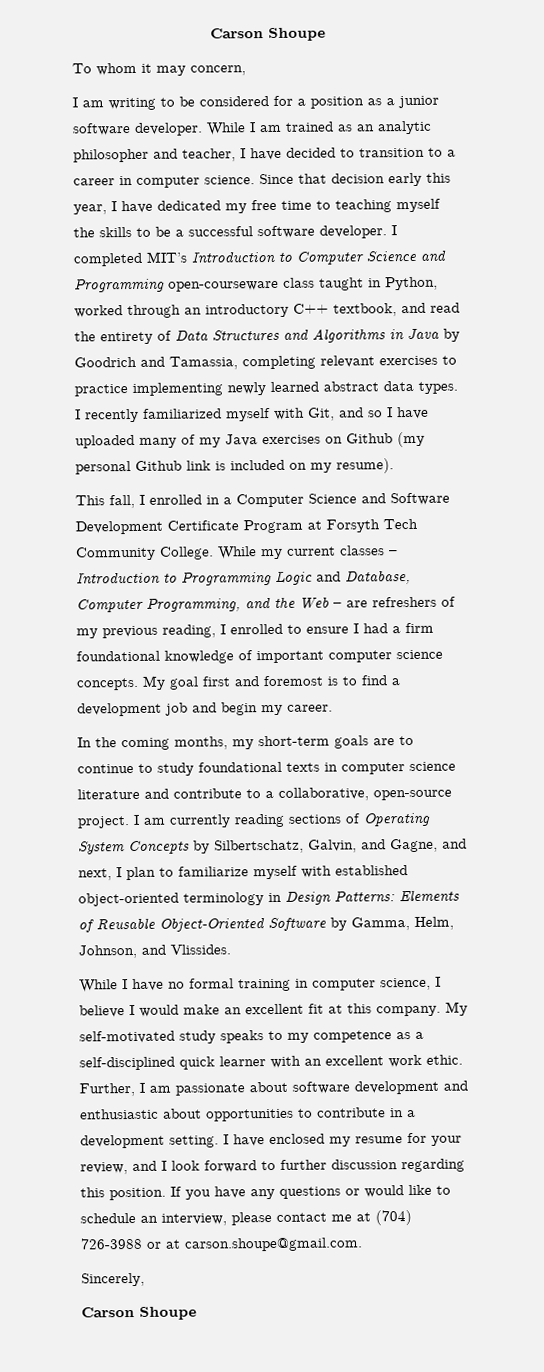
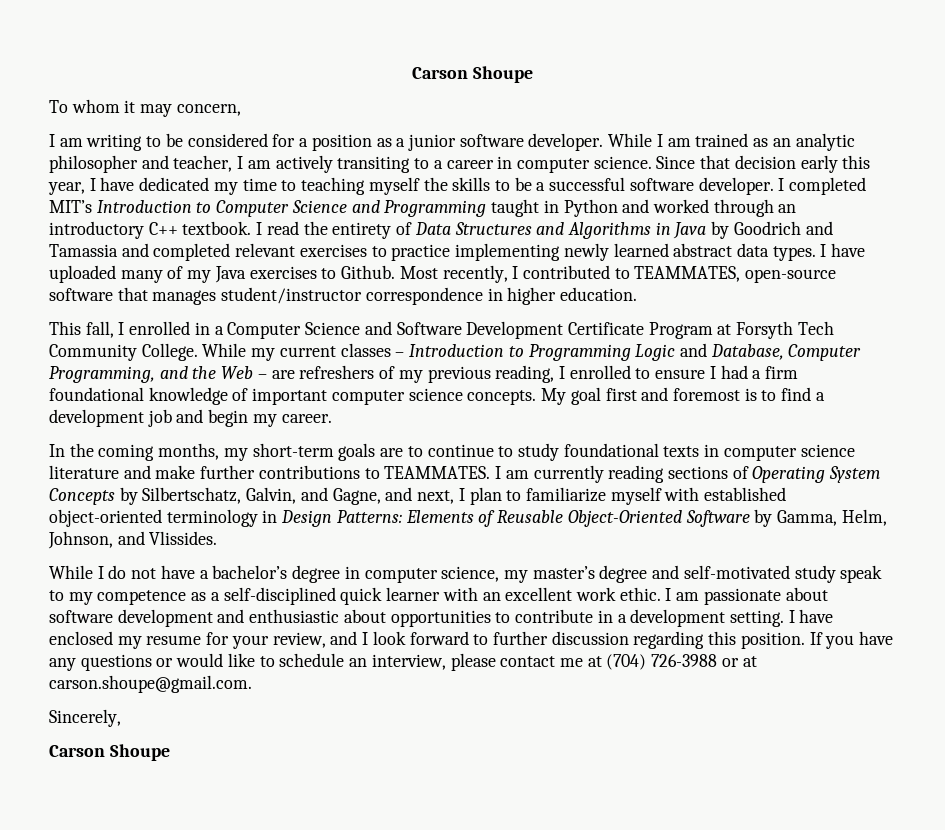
[250,147,425,161] have decided to transition -> [247,155,411,173] am actively transiting
[251,199,277,211] free -> (238, 188) none
[168,276,438,292] open-courseware class taught in Python, -> [491,199,650,217] taught in Python and
[333,302,426,317] textbook, and -> [182,221,263,235] textbook. I
[169,355,316,370] Tamassia, completing -> [49,243,231,261] Tamassia and completed
[85,407,393,423] recently familiarized myself with Git, and so I -> (827, 250) none
[325,431,425,448] [75,458,394,475] on Github (my personal Github link is included on my resume). -> [321,265,837,283] [49,287,638,305] to Github. Most recently, I contributed to TEAMMATES, open-source software that manages student/instructor correspondence in higher education.
[173,787,452,801] [77,816,130,829] contribute to a collaborative, open-source project. -> [155,465,491,479] make further contributions to TEAMMATES.
[132,976,441,992] [79,1001,468,1018] have no formal training in computer science, I believe I would make an excellent fit at this company. My -> [108,565,680,583] do not have a bachelor’s degree in computer science, my master’s degree and
[220,1030,264,1044] speaks -> [840,565,883,583] speak
[79,1082,135,1097] Further, -> (661, 594) none

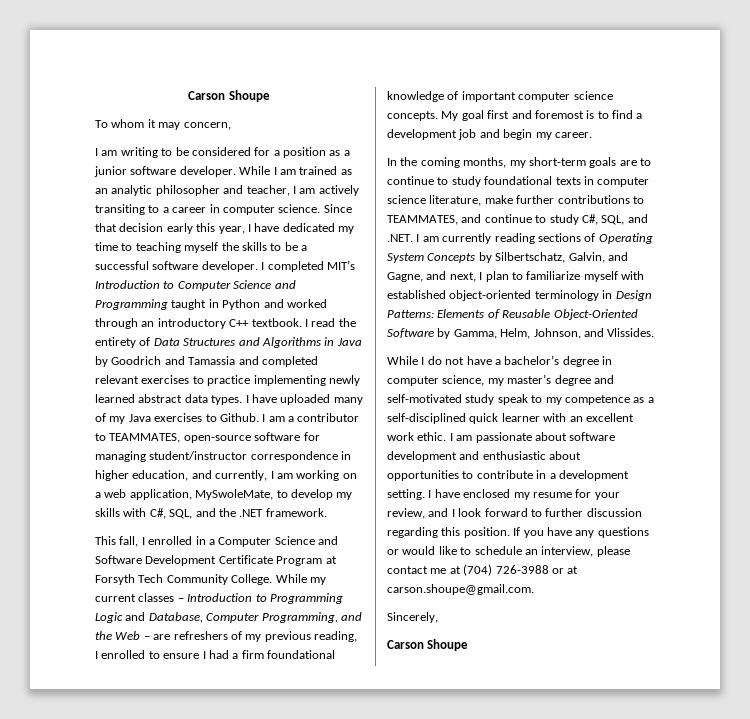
[399,265,610,283] Most recently, I contributed -> [262,413,360,422] I am a contributor
[117,287,217,305] that manages -> [303,432,320,441] [95,451,146,462] for managing
[560,287,638,301] education. -> [132,470,357,481] [95,489,353,500] [95,508,327,519] education, and currently, I am working on a web application, MySwoleMate, to develop my skills with C#, SQL, and the .NET framework.
[49,465,151,479] literature and -> [429,195,482,206] literature,
[384,466,491,479] TEAMMATES. -> [387,214,648,225] [387,234,413,242] TEAMMATES, and continue to study C#, SQL, and .NET.

